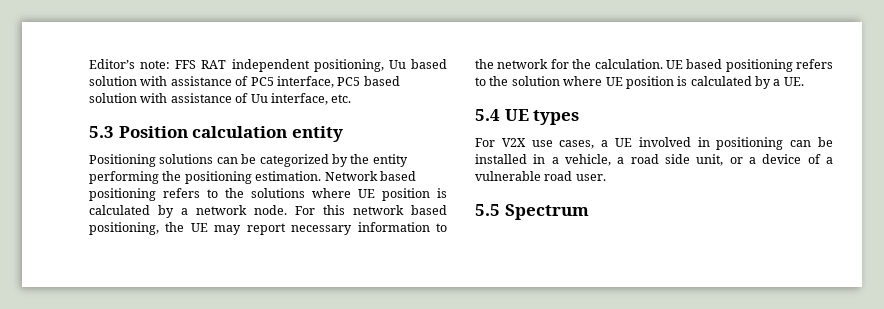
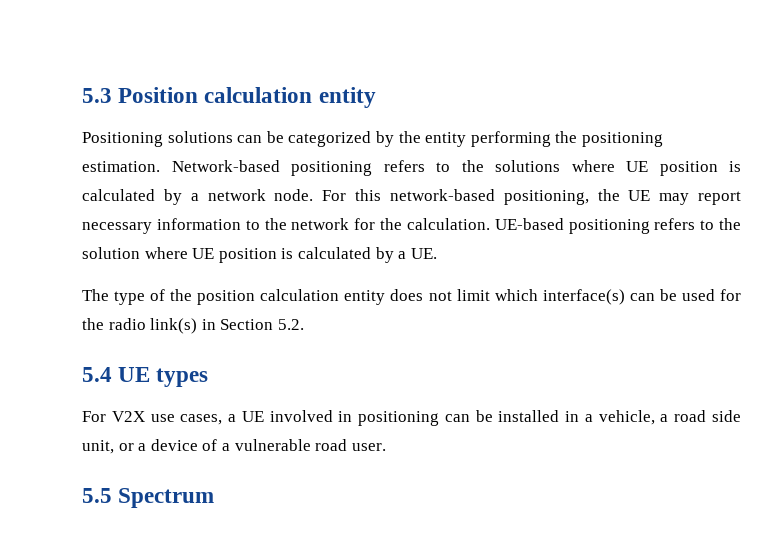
[89,59,447,72] [89,76,400,88] [89,93,352,105] Editor’s note: FFS RAT independent positioning, Uu based solution with assistance of PC5 interface, PC5 based solution with assistance of Uu interface, etc. // -> (82, 95) none
[324,171,416,181] Network based -> [171,160,280,172] Network-based
[353,205,447,215] network based -> [389,189,495,201] network-based
[665,59,723,69] UE based -> [494,218,564,230] UE-based
(804, 81) none -> [82,289,742,305] [82,318,304,334] // The type of the position calculation entity does not limit which interface(s) can be used for the radio link(s) in Section 5.2.

